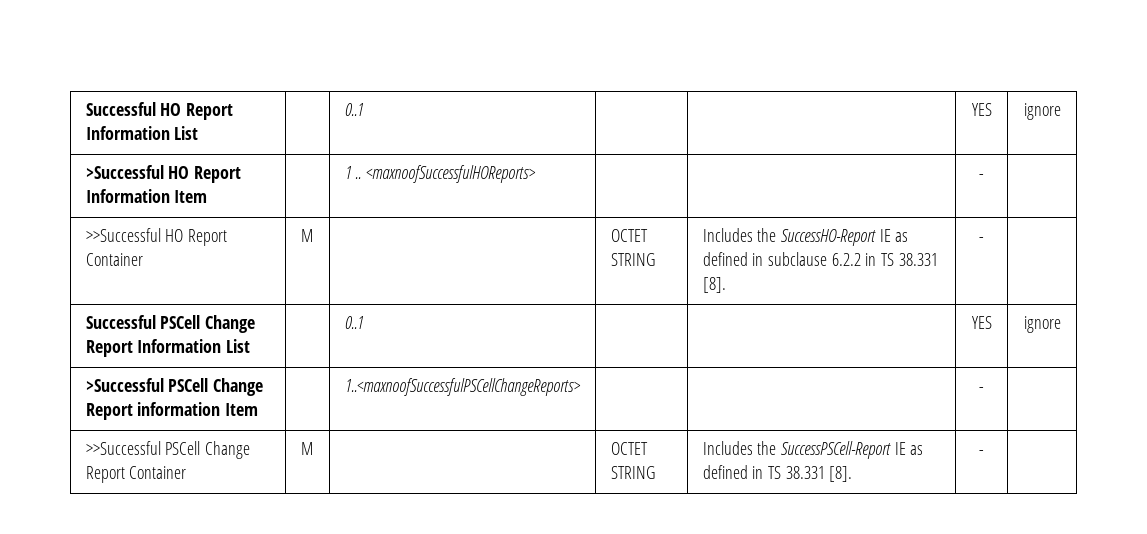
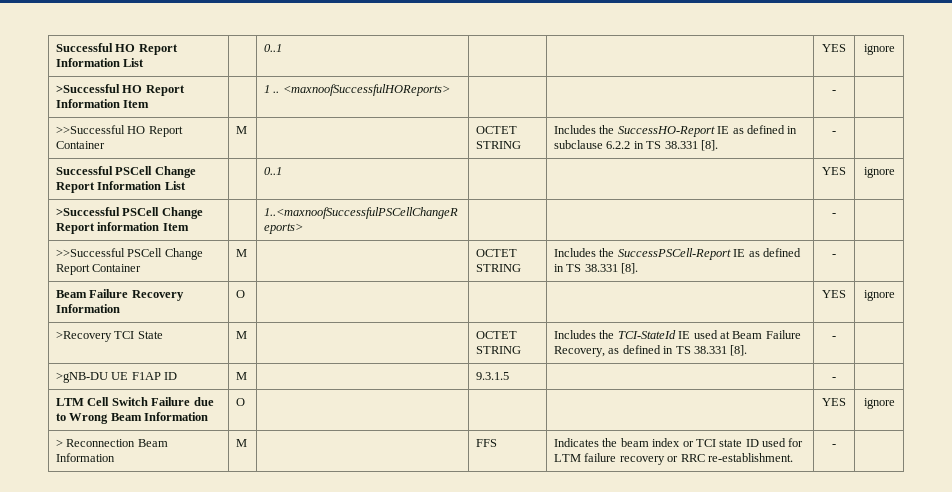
(984, 452) none -> [56,289,184,301] [56,304,121,313] [236,290,246,298] [822,290,846,298] [863,290,895,301] [56,331,163,342] [236,331,248,339] [476,331,518,339] [476,346,522,354] [554,330,801,339] [554,345,748,357] [832,336,836,339] [56,372,178,383] [236,372,248,380] [476,372,510,380] [832,377,836,380] [56,397,214,406] [56,412,209,424] [236,398,246,406] [822,398,846,406] [863,398,895,409] [56,439,168,447] [56,453,116,462] [236,439,248,447] [476,439,498,447] [554,438,804,447] [554,453,793,465] [832,444,836,447] // Beam Failure Recovery Information | O | | | | YES | ignore // >Recovery TCI State | M | | OCTET STRING | Includes the TCI-StateId IE used at Beam Failure Recovery, as defined in TS 38.331 [8]. | - | // >gNB-DU UE F1AP ID | M | | 9.3.1.5 | | - | // LTM Cell Switch Failure due to Wrong Beam Information | O | | | | YES | ignore // > Reconnection Beam Information | M | | FFS | Indicates the beam index or TCI state ID used for LTM failure recovery or RRC re-establishment. | - |

